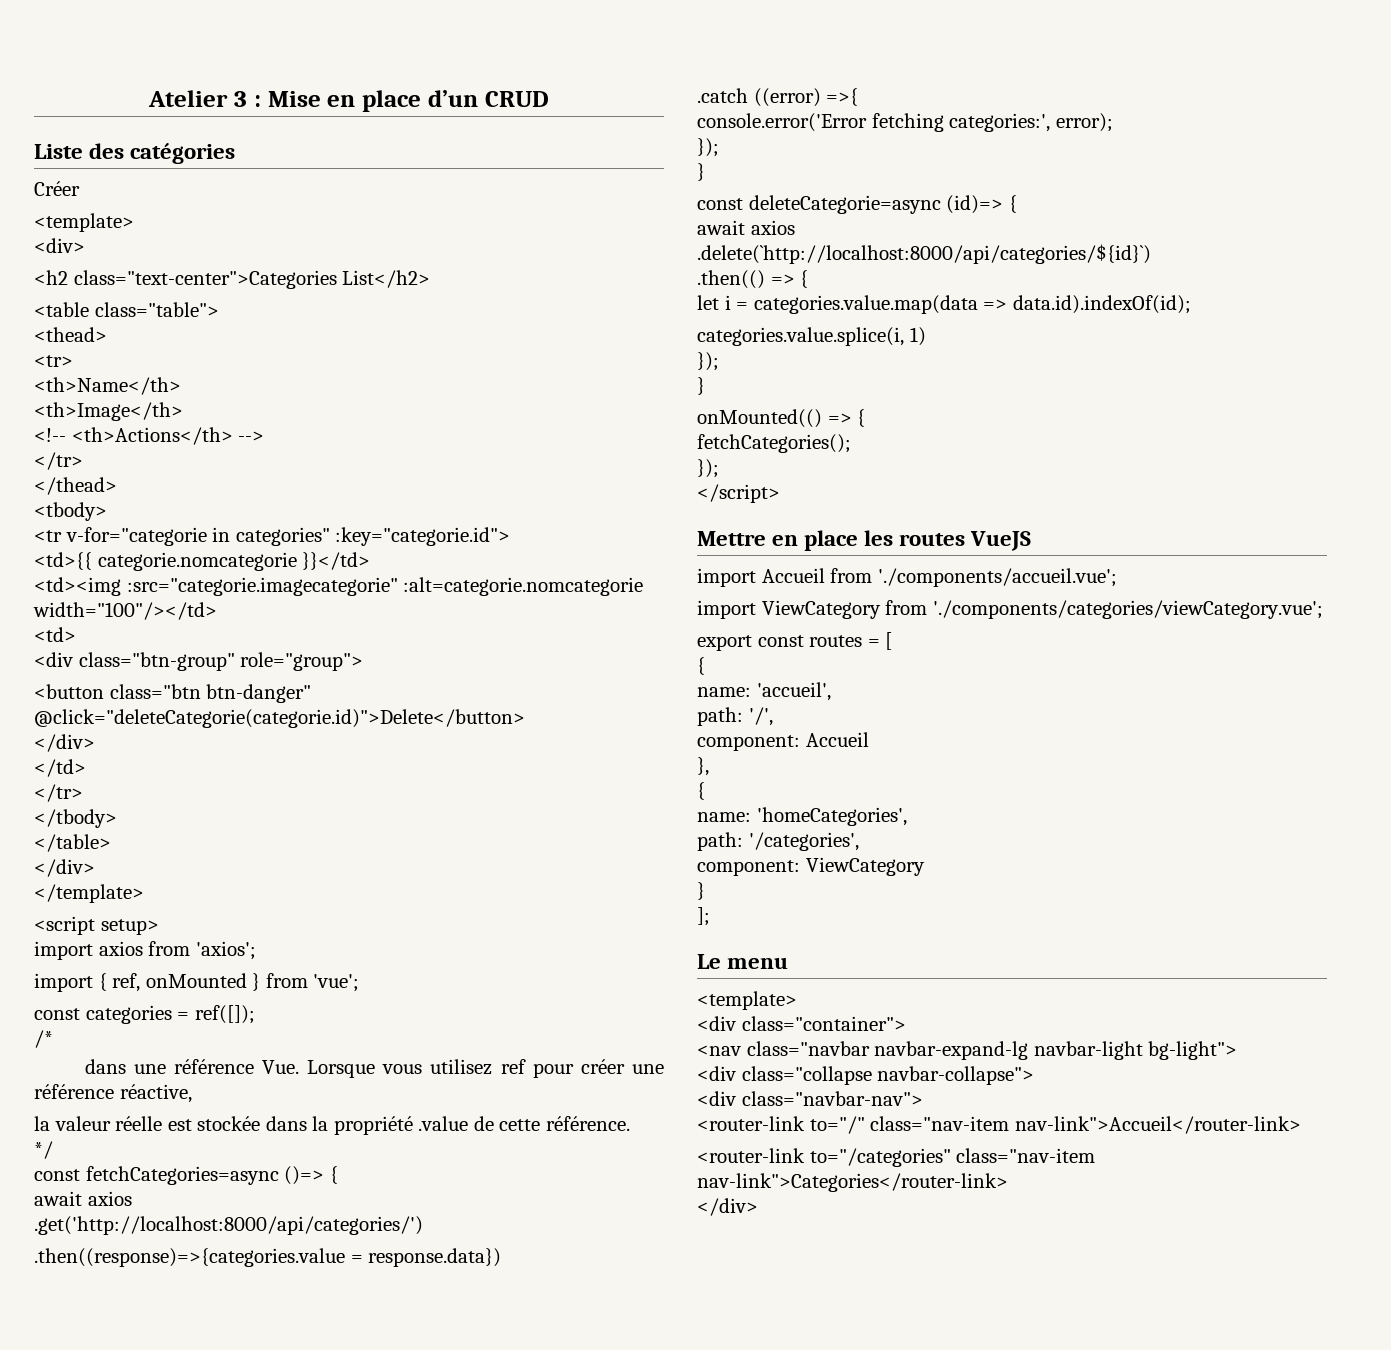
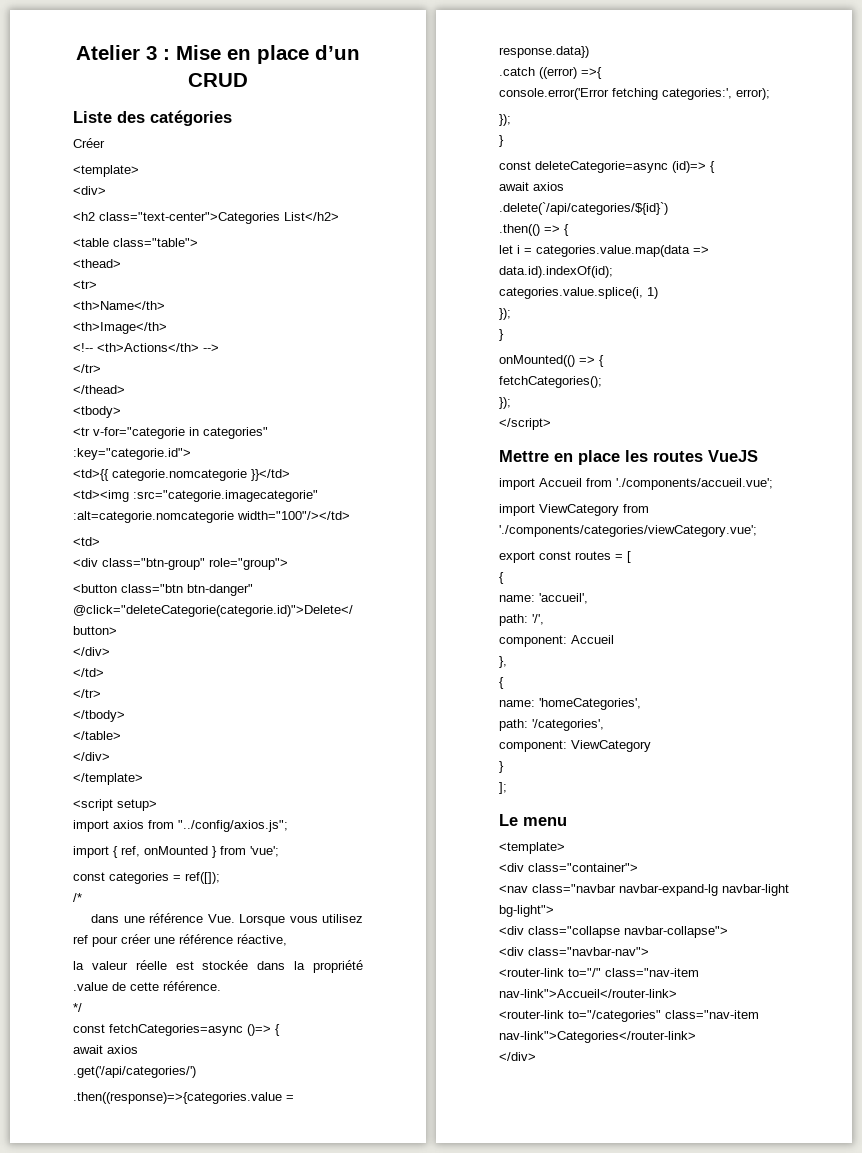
[195,941,256,960] 'axios'; -> [178,820,288,832] "../config/axios.js";
[34,1216,423,1235] .get('http://localhost:8000/api/categories/') -> [73,1066,196,1078] .get('/api/categories/')
[697,244,1151,264] .delete(`http://localhost:8000/api/categories/${id}`) -> [499,202,668,215] .delete(`/api/categories/${id}`)

